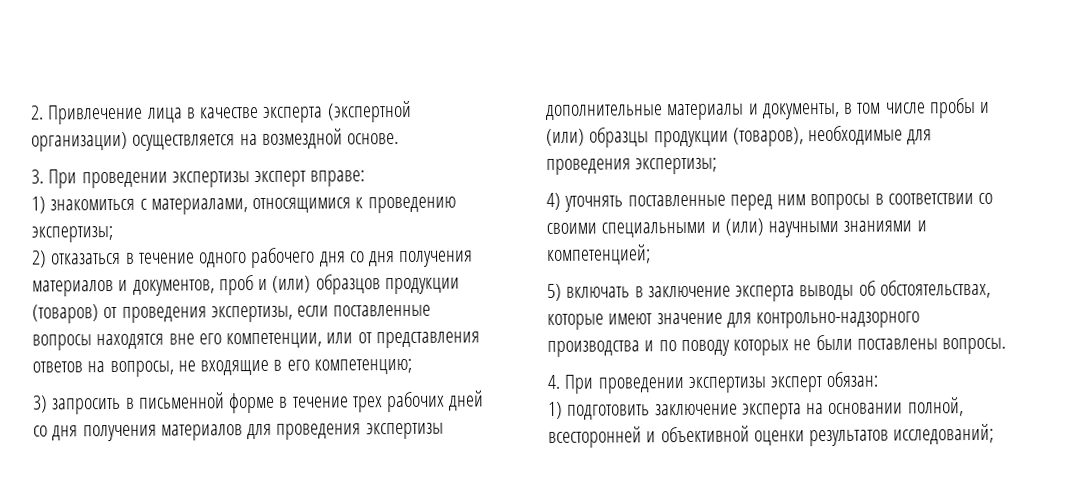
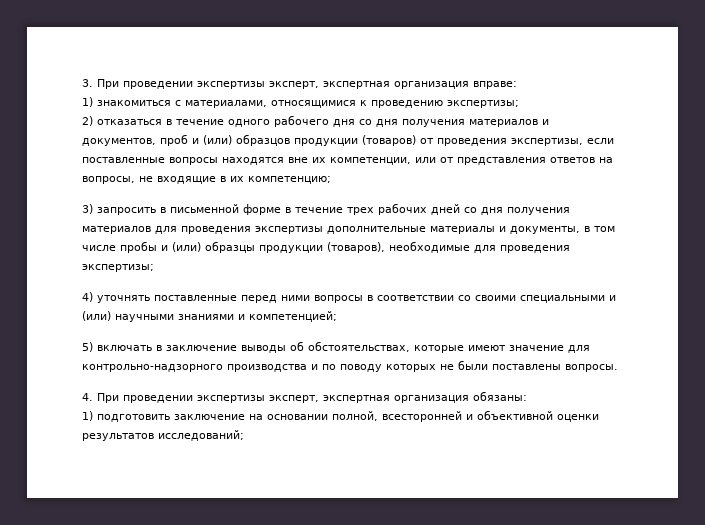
[31,100,412,125] [31,128,400,152] 2. Привлечение лица в качестве эксперта (экспертной организации) осуществляется на возмездной основе. // -> (82, 83) none
[254,170,307,188] эксперт -> [269,81,469,89] эксперт, экспертная организация
[198,333,222,345] его -> [312,157,326,163] их
[286,359,310,371] его -> [230,176,244,182] их
[777,194,807,206] ним -> [281,295,310,301] ними
[735,285,796,302] эксперта -> (237, 348) none
[770,371,879,393] эксперт обязан: -> [269,391,527,403] эксперт, экспертная организация обязаны:
[741,403,802,420] эксперта -> (245, 417) none

